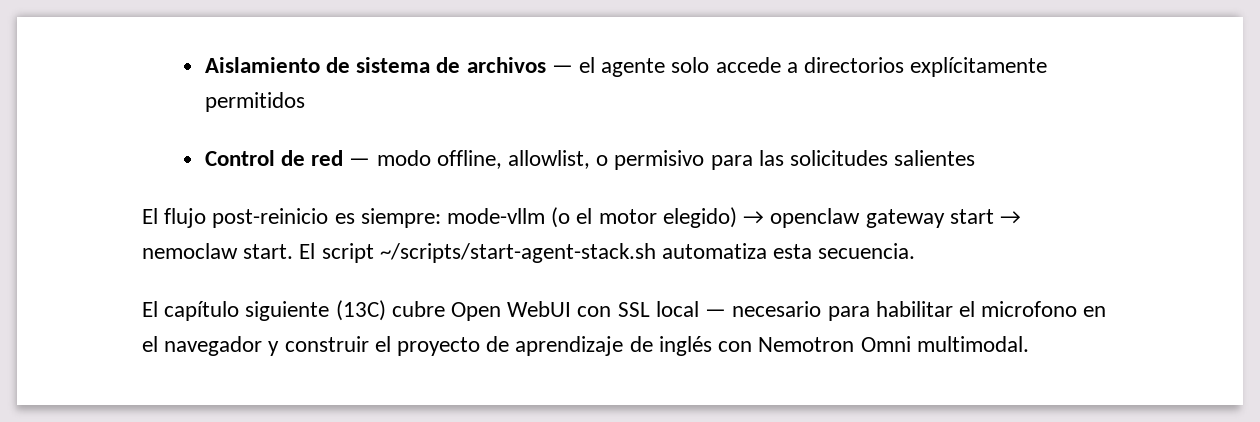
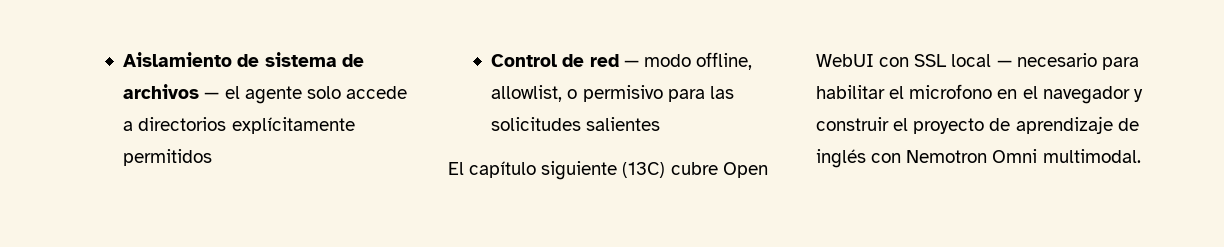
[142,207,1021,228] [142,243,916,263] // El flujo post-reinicio es siempre: mode-vllm (o el motor elegido) → openclaw gateway start → nemoclaw start. El script ~/scripts/start-agent-stack.sh automatiza esta secuencia. -> (661, 124) none

